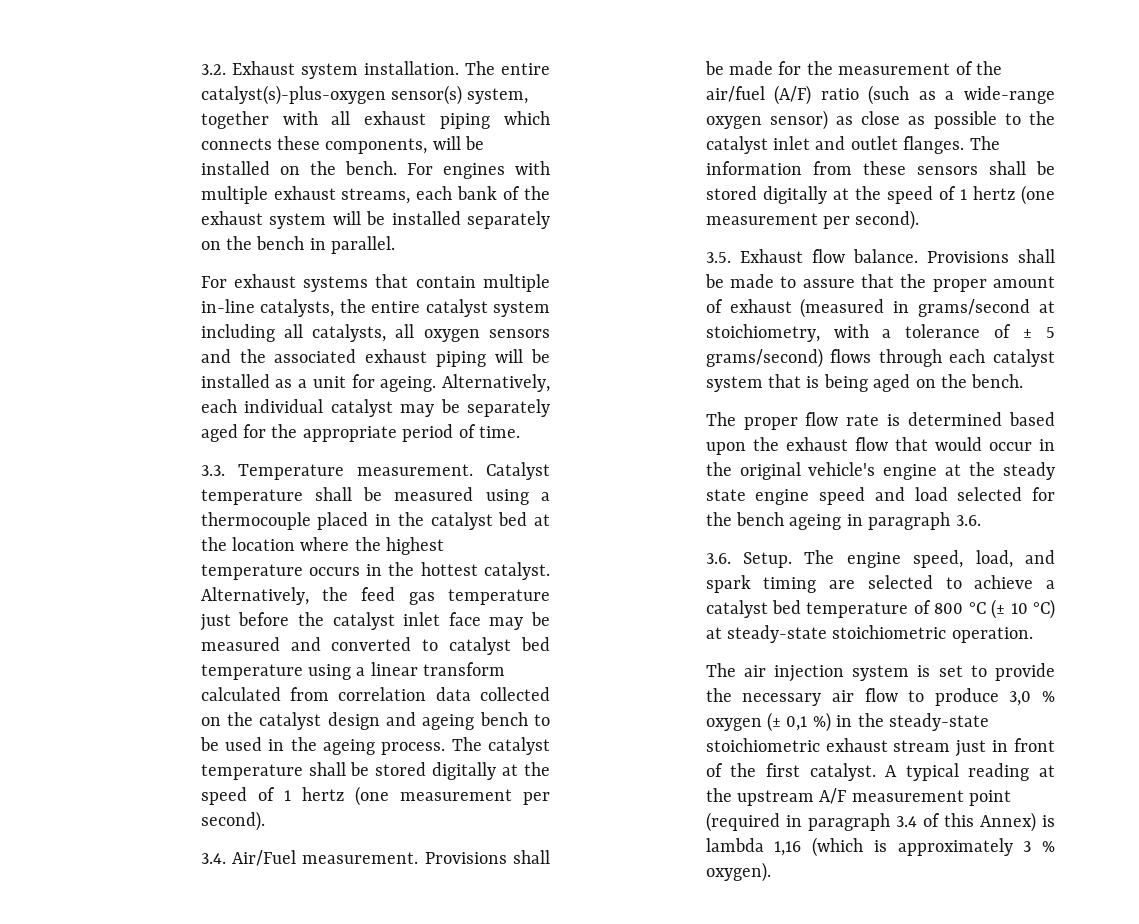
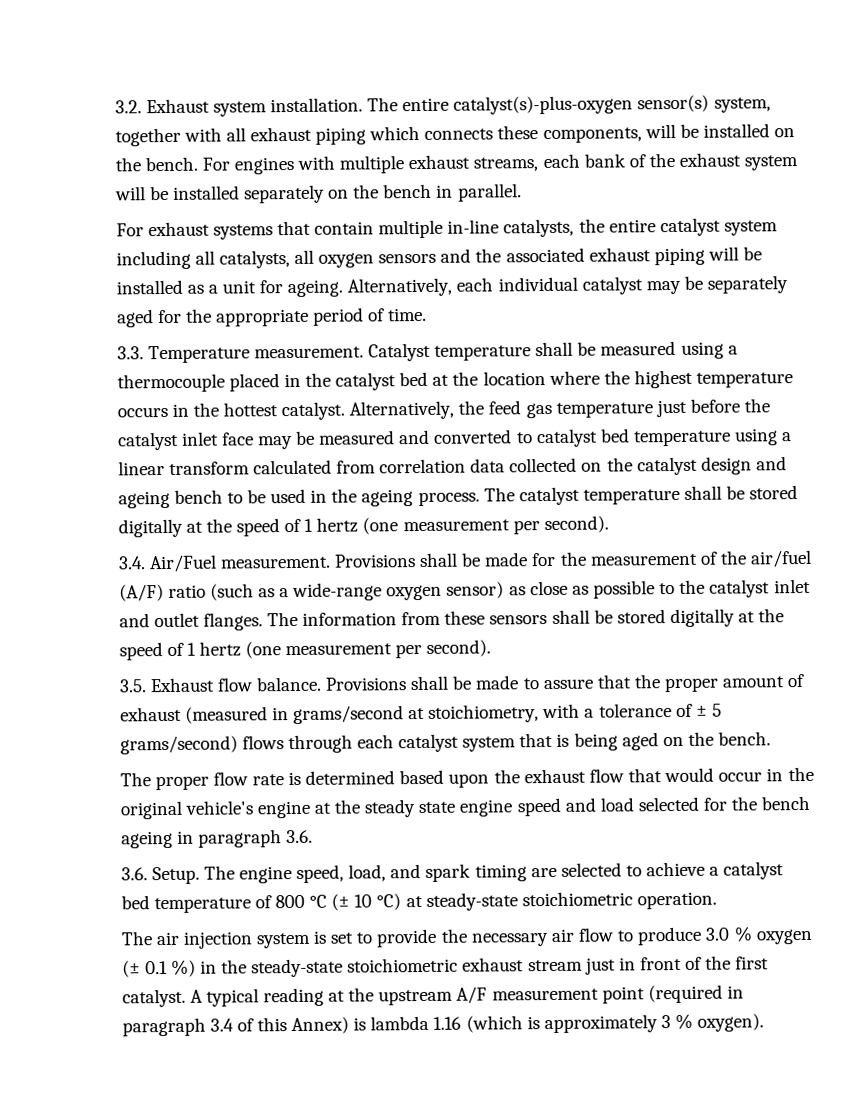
[1009,691,1032,706] 3,0 -> [705,927,731,941] 3.0
[786,716,808,731] 0,1 -> [144,961,168,975] 0.1
[774,841,802,856] 1,16 -> [433,1016,462,1030] 1.16

